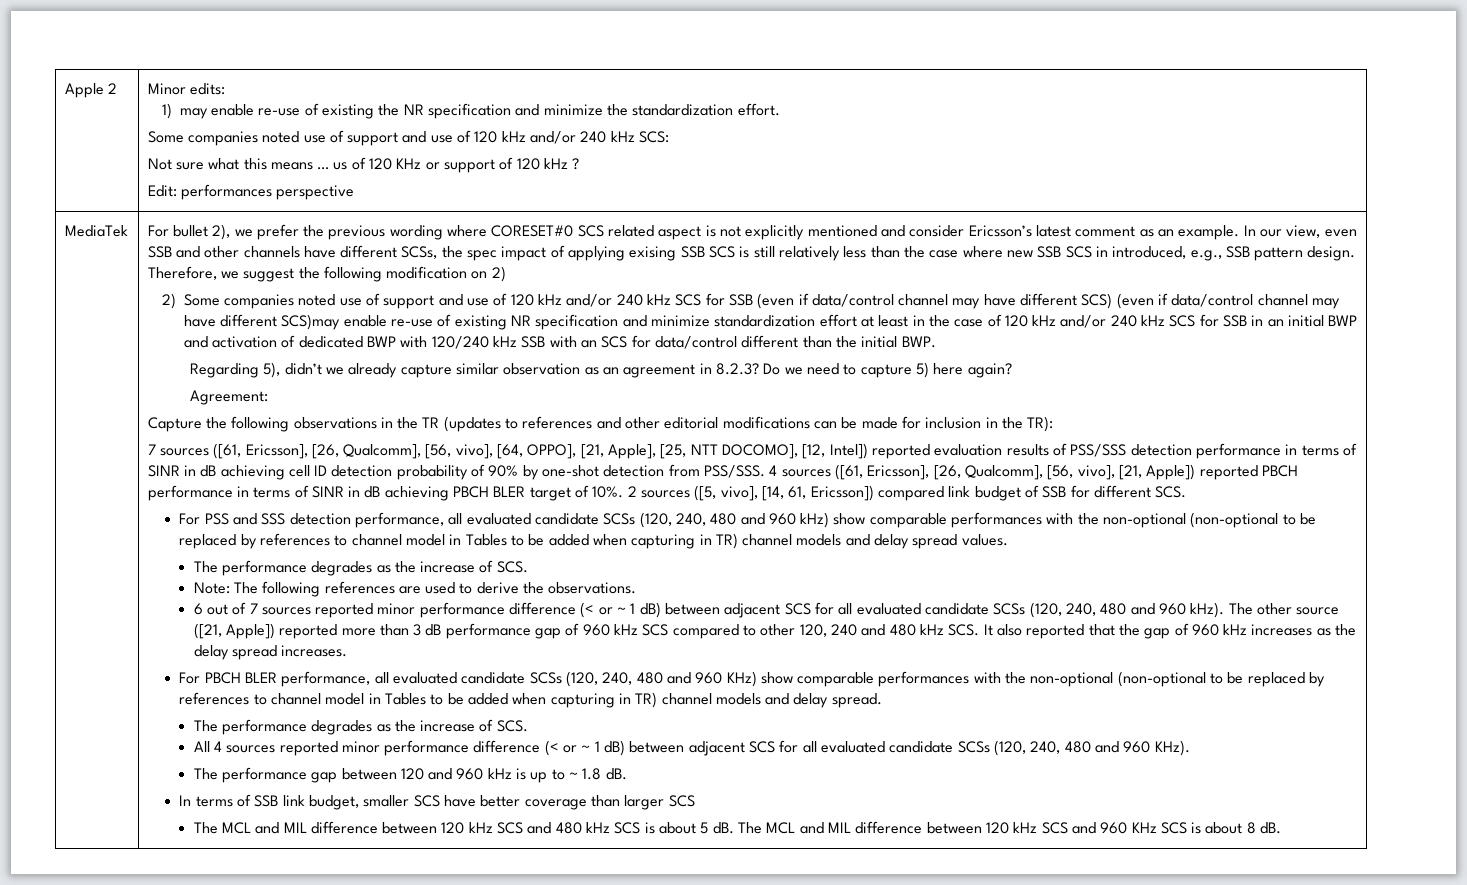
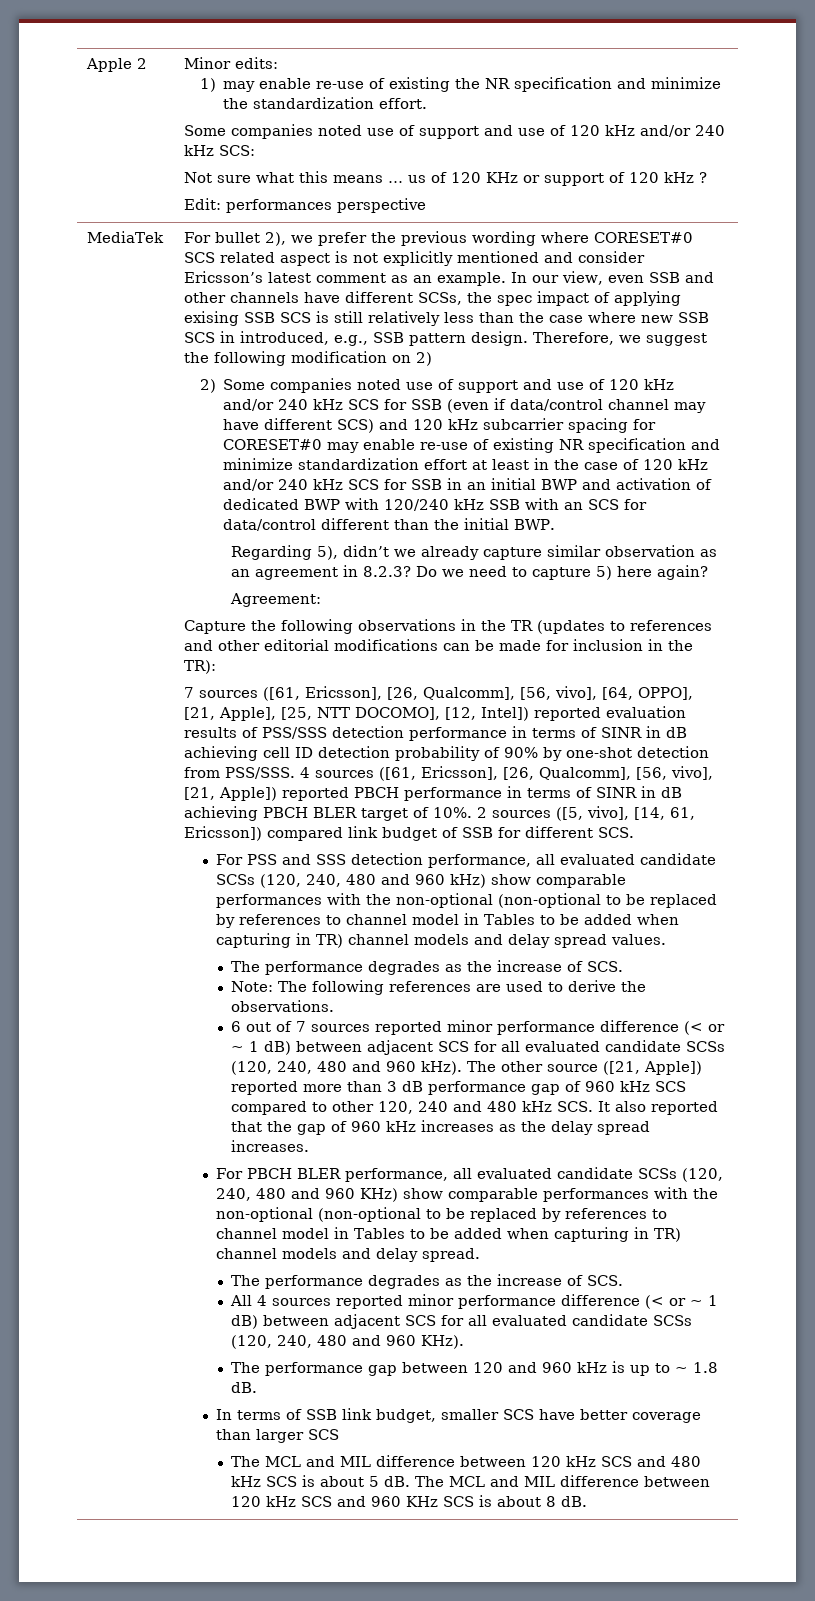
[1116,293,1341,309] [183,314,341,330] (even if data/control channel may have different SCS)may -> [378,418,656,433] [222,439,359,453] and 120 kHz subcarrier spacing for CORESET#0 may

